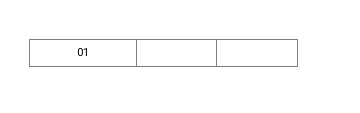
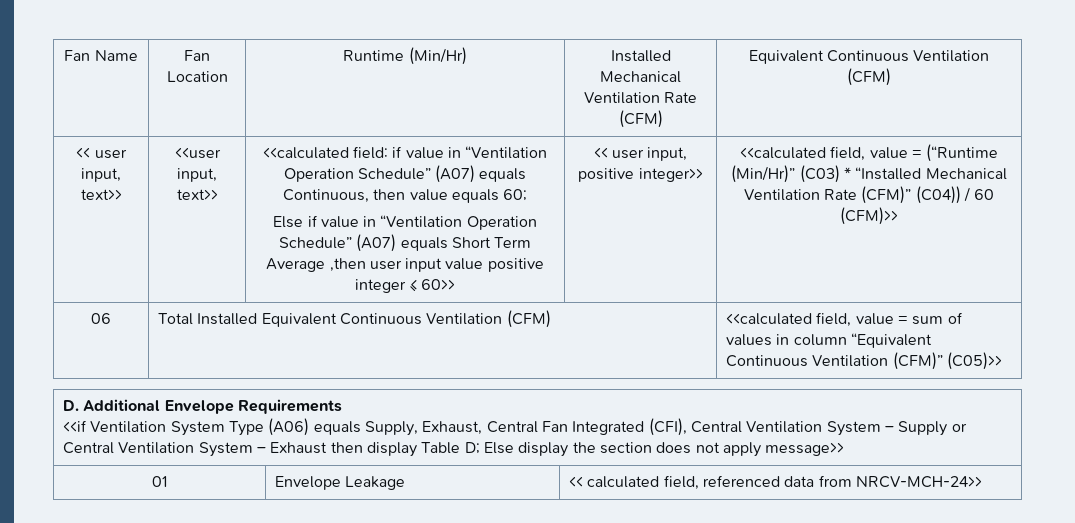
[77,48,89,56] 01 | | -> [64,50,138,61] [184,50,210,61] [166,71,228,82] [343,47,467,65] [610,50,671,62] [600,71,681,83] [583,92,698,104] [618,110,663,128] [748,50,990,64] [847,68,891,86] [76,147,127,159] [81,168,121,182] [80,189,122,200] [174,147,221,159] [177,168,217,182] [176,189,218,200] [262,146,548,159] [283,165,527,183] [282,189,528,203] [273,215,537,230] [278,234,532,252] [266,258,544,272] [354,279,456,293] [593,147,688,161] [578,168,703,182] [739,144,999,162] [731,165,1007,183] [743,186,995,204] [840,207,898,225] [91,313,111,324] [158,310,551,328] [726,312,963,327] [726,333,933,348] [726,352,1003,370] [63,399,343,414] [63,418,967,436] [63,442,845,457] [152,476,167,487] [275,476,406,490] [569,475,982,490] Fan Name | Fan Location | Runtime (Min/Hr) | Installed Mechanical Ventilation Rate (CFM) | Equivalent Continuous Ventilation (CFM) // << user input, text>> | <<user input, text>> | <<calculated field: if value in “Ventilation Operation Schedule” (A07) equals Continuous, then value equals 60; // Else if value in “Ventilation Operation Schedule” (A07) equals Short Term Average ,then user input value positive integer ≤ 60>> | << user input, positive integer>> | <<calculated field, value = (“Runtime (Min/Hr)” (C03) * “Installed Mechanical Ventilation Rate (CFM)” (C04)) / 60 (CFM)>> // 06 | Total Installed Equivalent Continuous Ventilation (CFM) | <<calculated field, value = sum of values in column “Equivalent Continuous Ventilation (CFM)” (C05)>> // D. Additional Envelope Requirements // <<if Ventilation System Type (A06) equals Supply, Exhaust, Central Fan Integrated (CFI), Central Ventilation System – Supply or Central Ventilation System – Exhaust then display Table D; Else display the section does not apply message>> // 01 | Envelope Leakage | << calculated field, referenced data from NRCV-MCH-24>>

